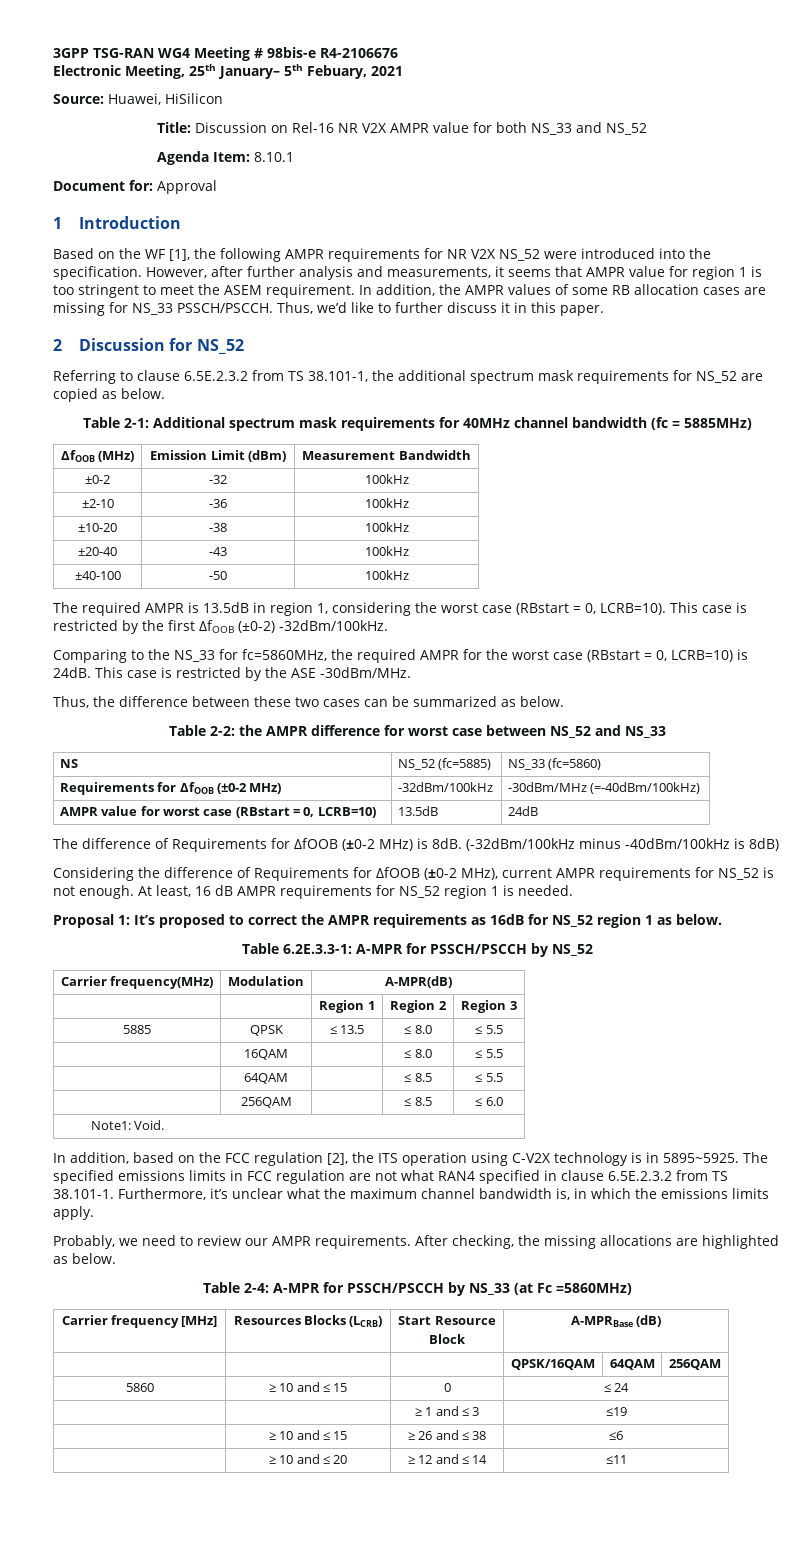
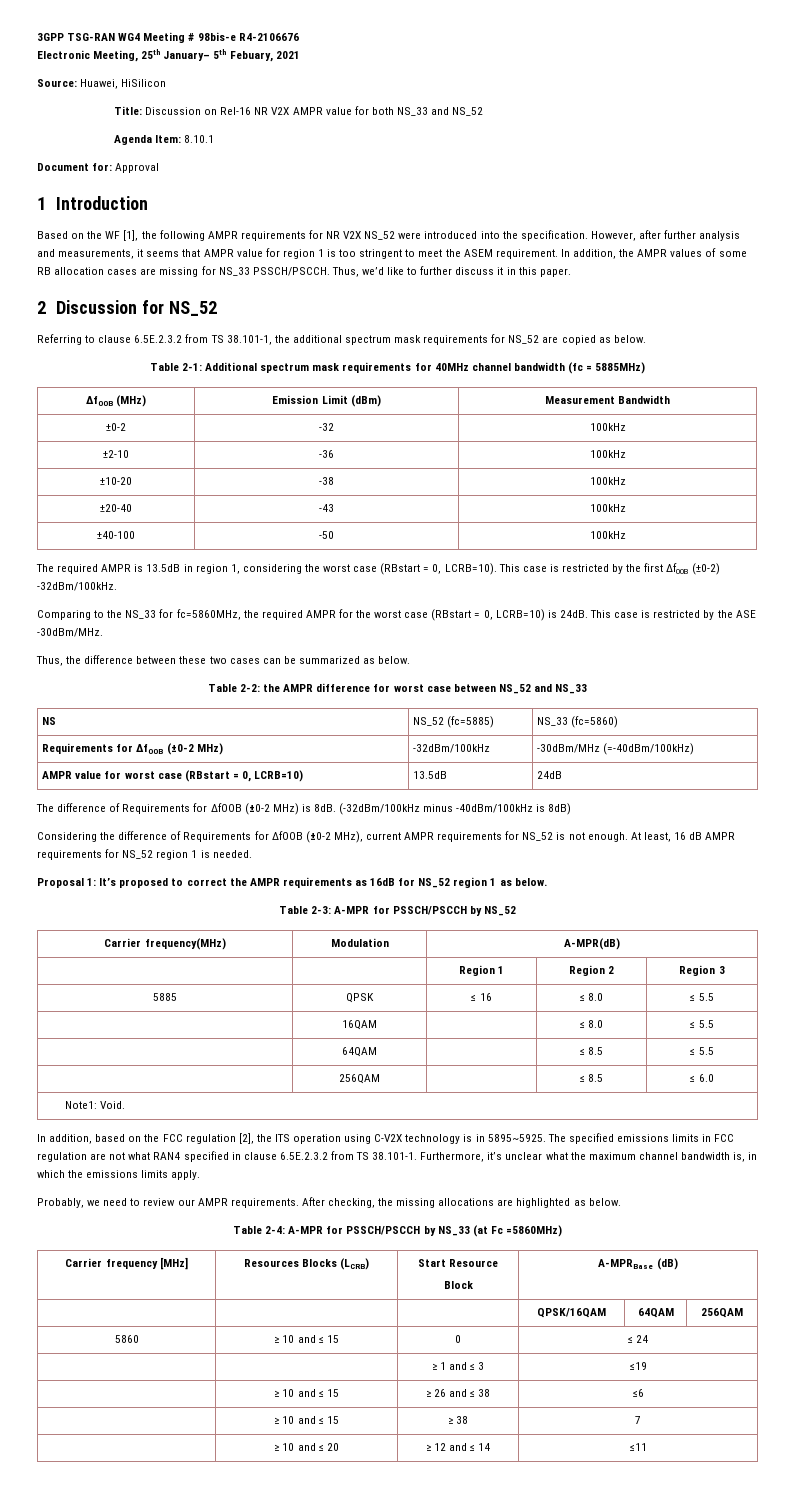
[282,944,352,954] 6.2E.3.3-1: -> [311,906,332,914] 2-3:
[340,1025,365,1034] 13.5 -> [479,993,492,1001] 16
(623, 1435) none -> [274,1416,339,1424] [447,1416,469,1424] [635,1416,641,1424] // | ≥ 10 and ≤ 15 | ≥ 38 | 7

